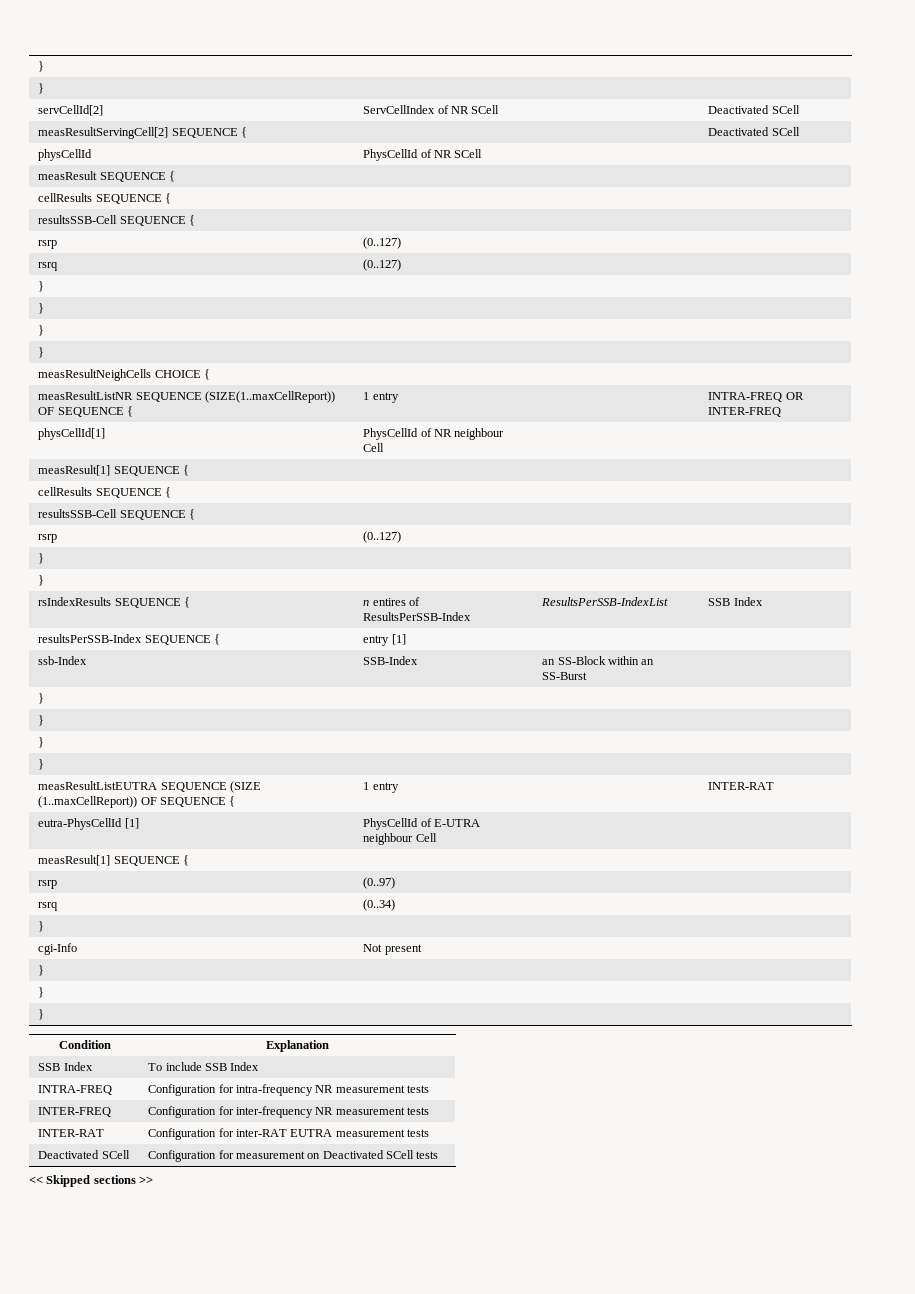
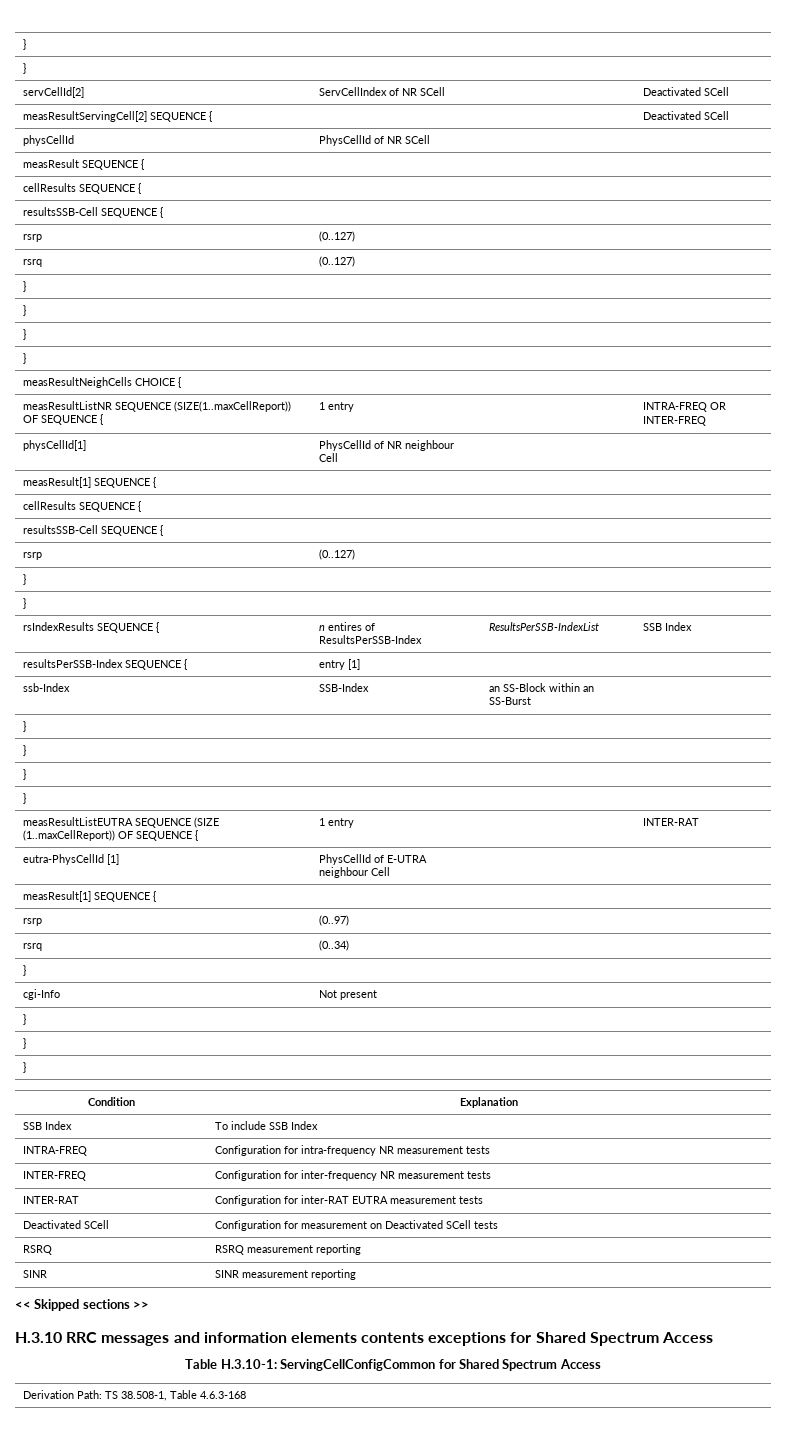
[29,1175,154,1187] // << Skipped sections >> -> [23,1245,53,1255] [215,1244,362,1255] [23,1270,48,1278] [215,1269,357,1280] [15,1299,150,1311] [15,1332,714,1346] [185,1359,601,1371] [23,1390,247,1401] // RSRQ | RSRQ measurement reporting // SINR | SINR measurement reporting // << Skipped sections >> // H.3.10 RRC messages and information elements contents exceptions for Shared Spectrum Access // Table H.3.10-1: ServingCellConfigCommon for Shared Spectrum Access // Derivation Path: TS 38.508-1, Table 4.6.3-168

